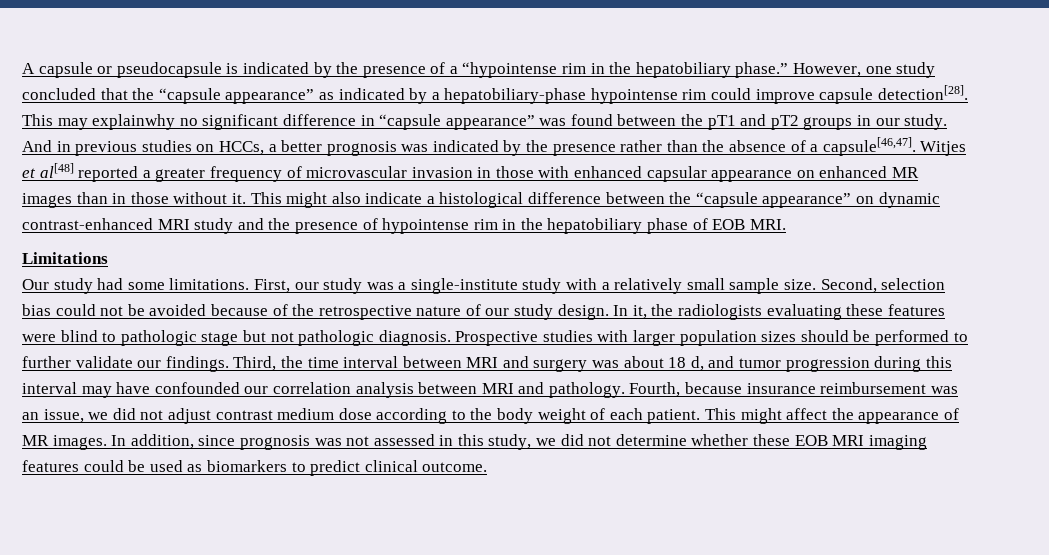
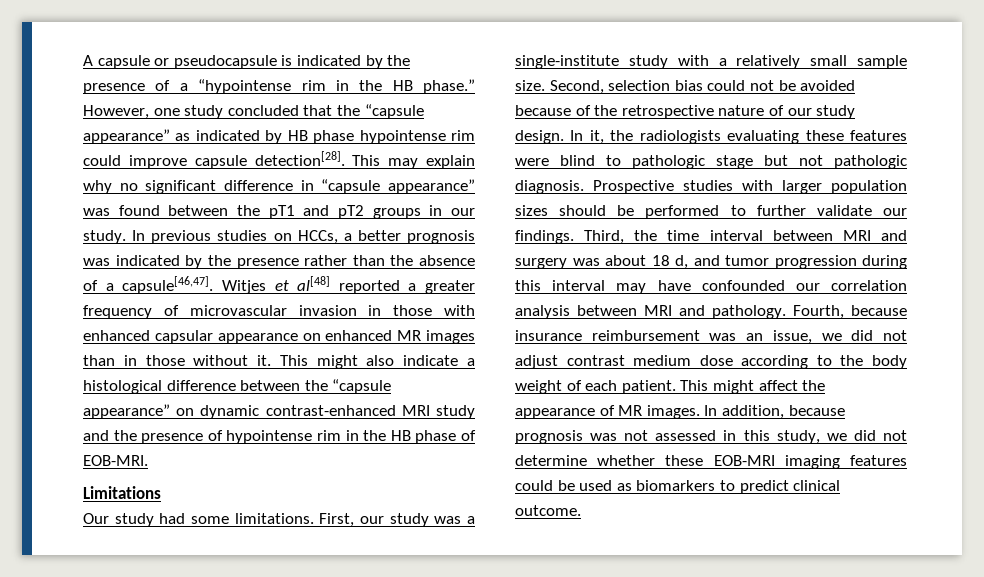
[635,62,731,78] hepatobiliary -> [392,80,413,91] HB
[431,88,587,104] a hepatobiliary-phase -> [287,130,355,144] HB phase
[92,114,176,130] explainwhy -> [425,155,475,169] [83,180,112,194] explain why
[22,140,71,152] And in -> [132,230,146,241] In
[547,218,643,234] hepatobiliary -> [390,430,411,441] HB
[712,219,786,230] EOB MRI. -> [83,455,148,466] EOB-MRI.
[198,435,236,446] since -> [788,405,845,416] because
[794,435,865,446] EOB MRI -> [713,455,775,466] EOB-MRI

